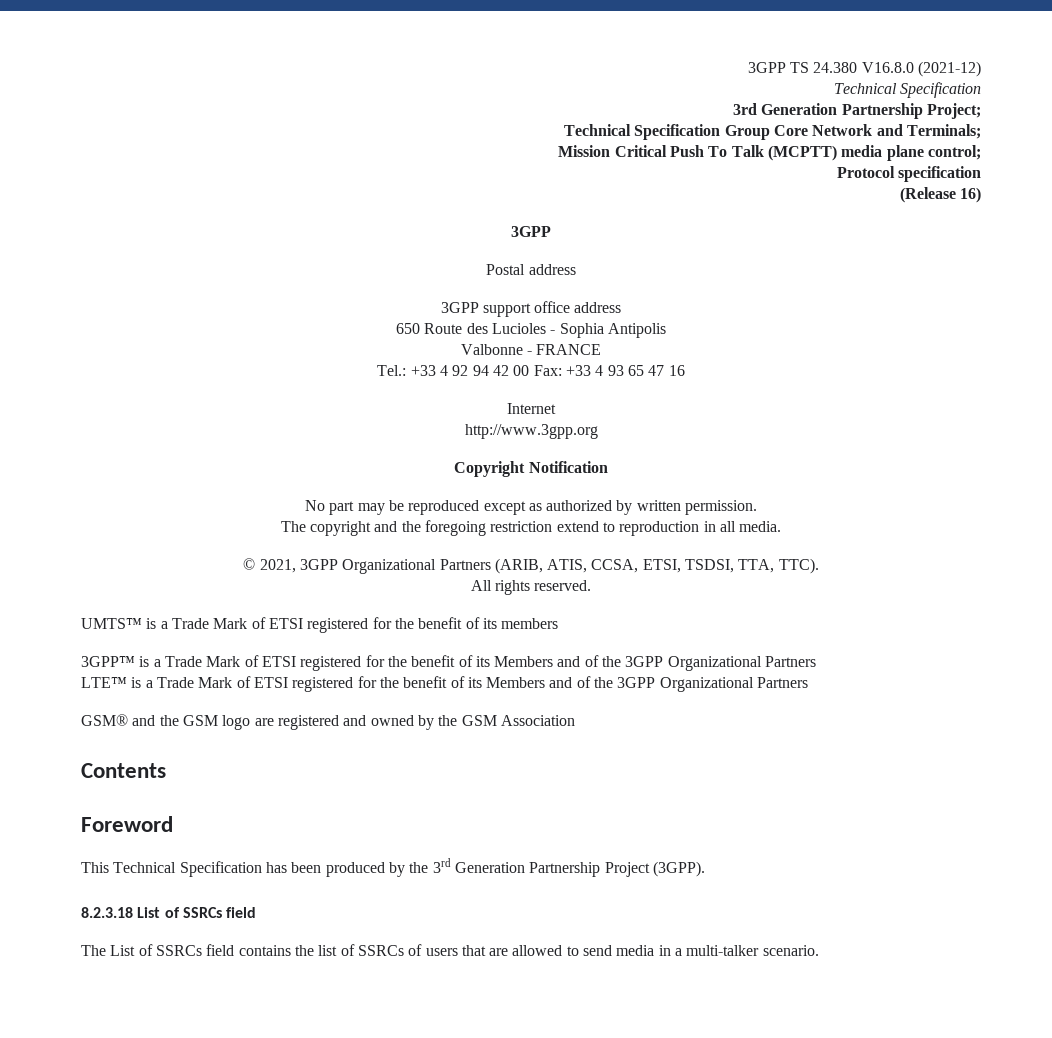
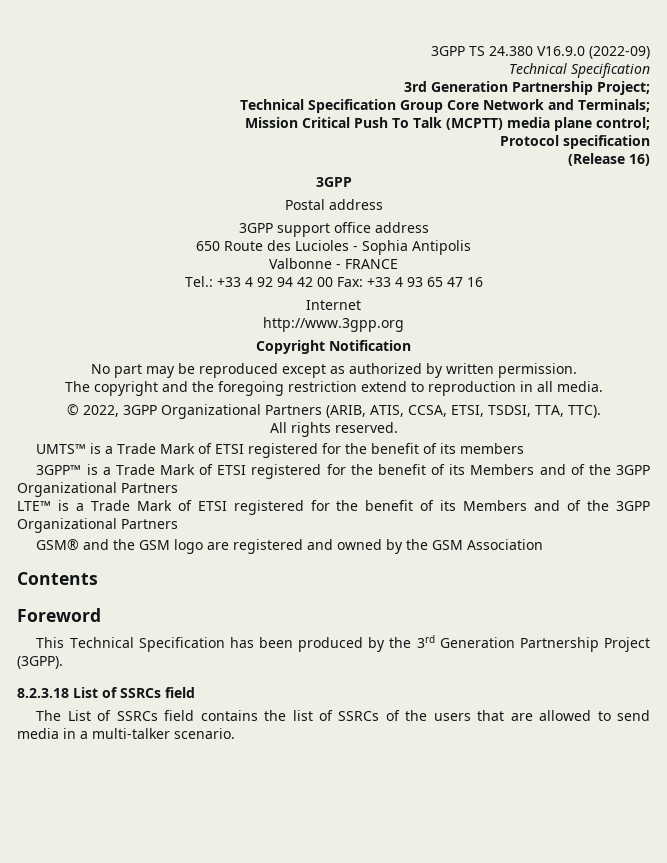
[861,61,982,77] V16.8.0 (2021-12) -> [537,46,650,59] V16.9.0 (2022-09)
[259,559,296,573] 2021, -> [82,405,119,417] 2022,
(423, 950) none -> [405,710,428,721] the

